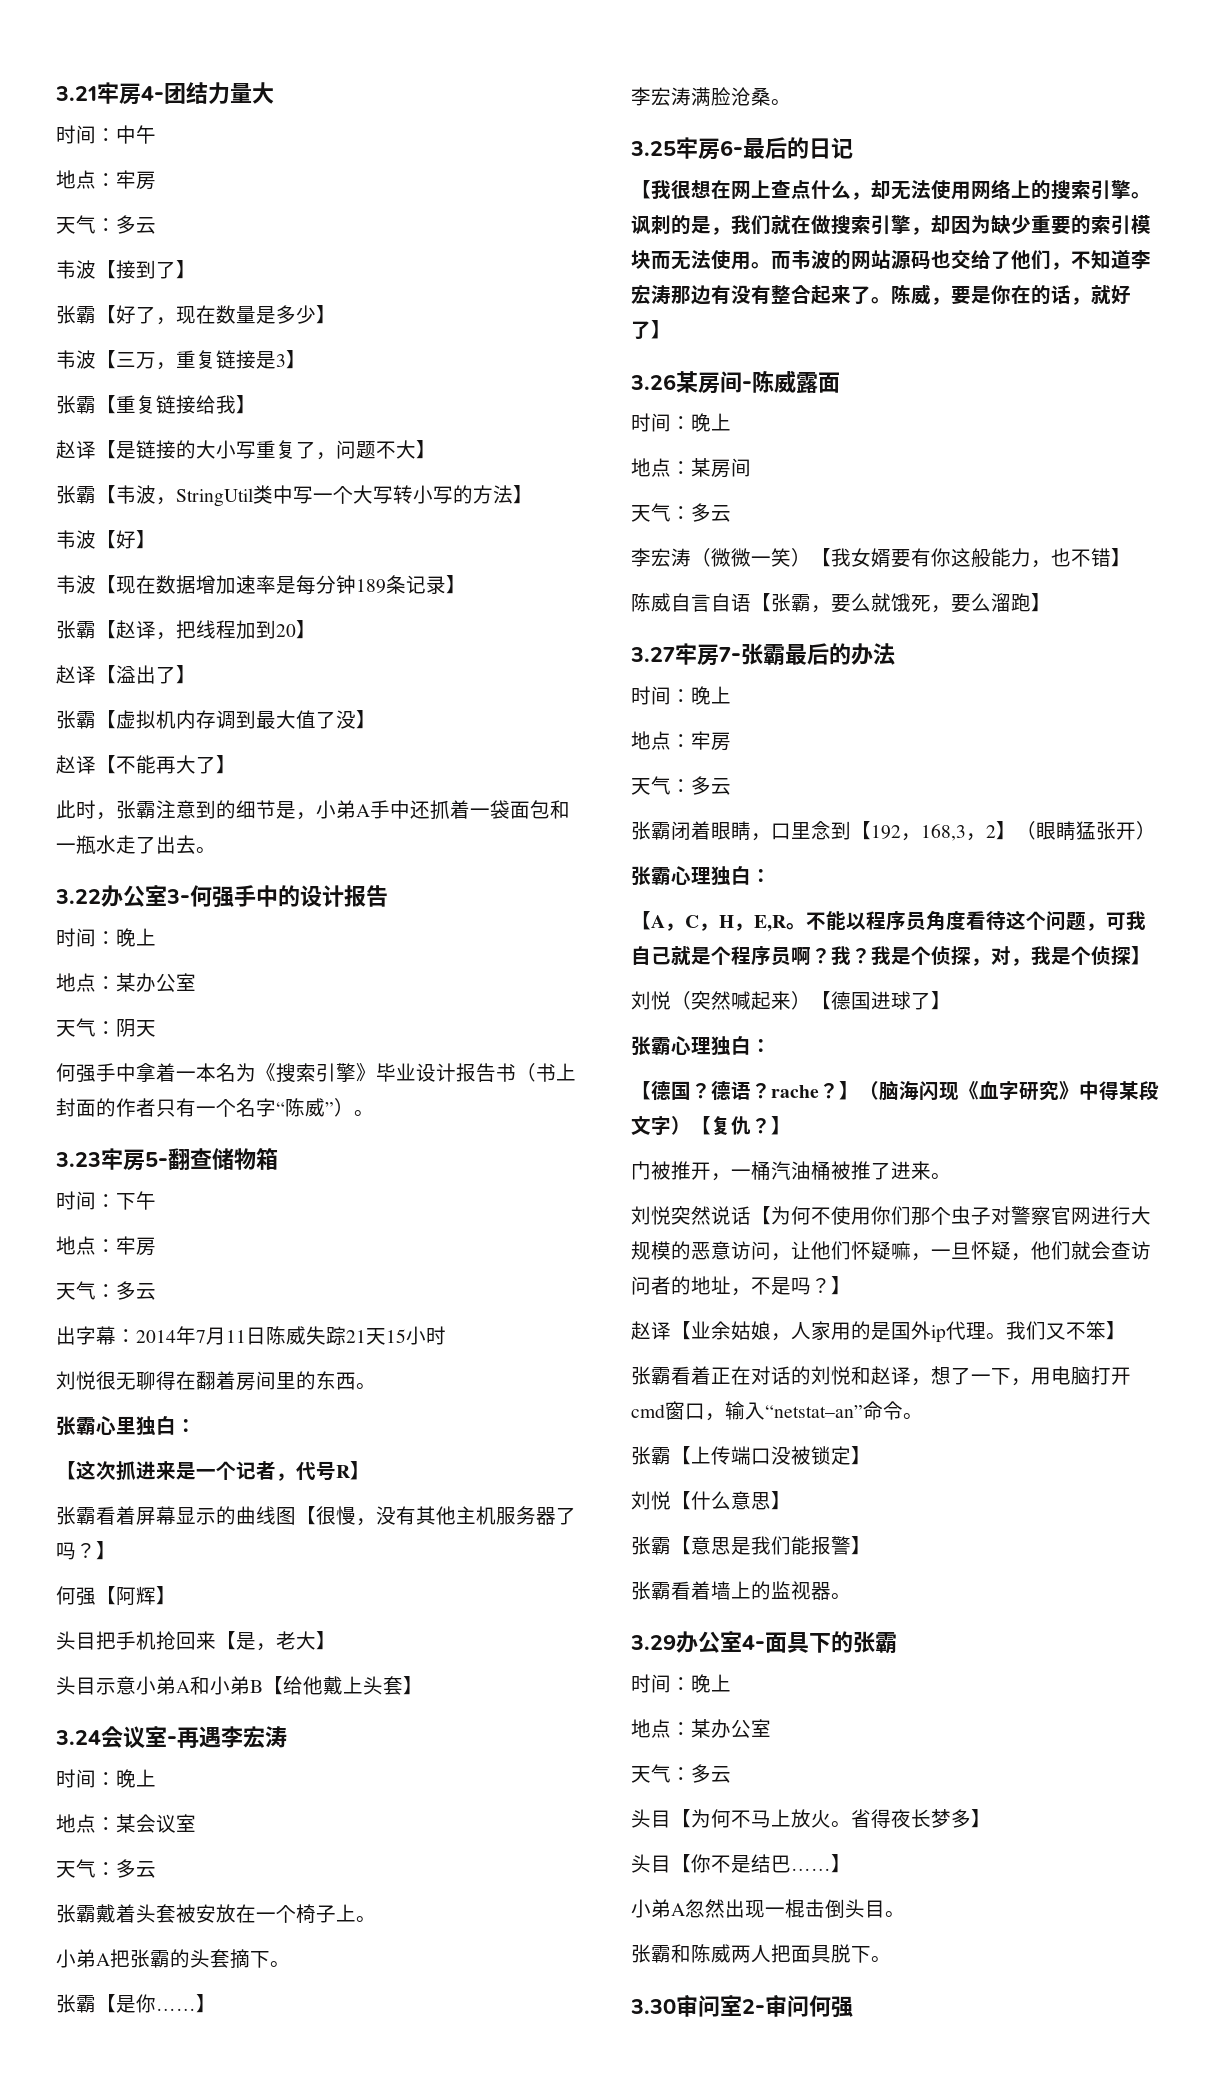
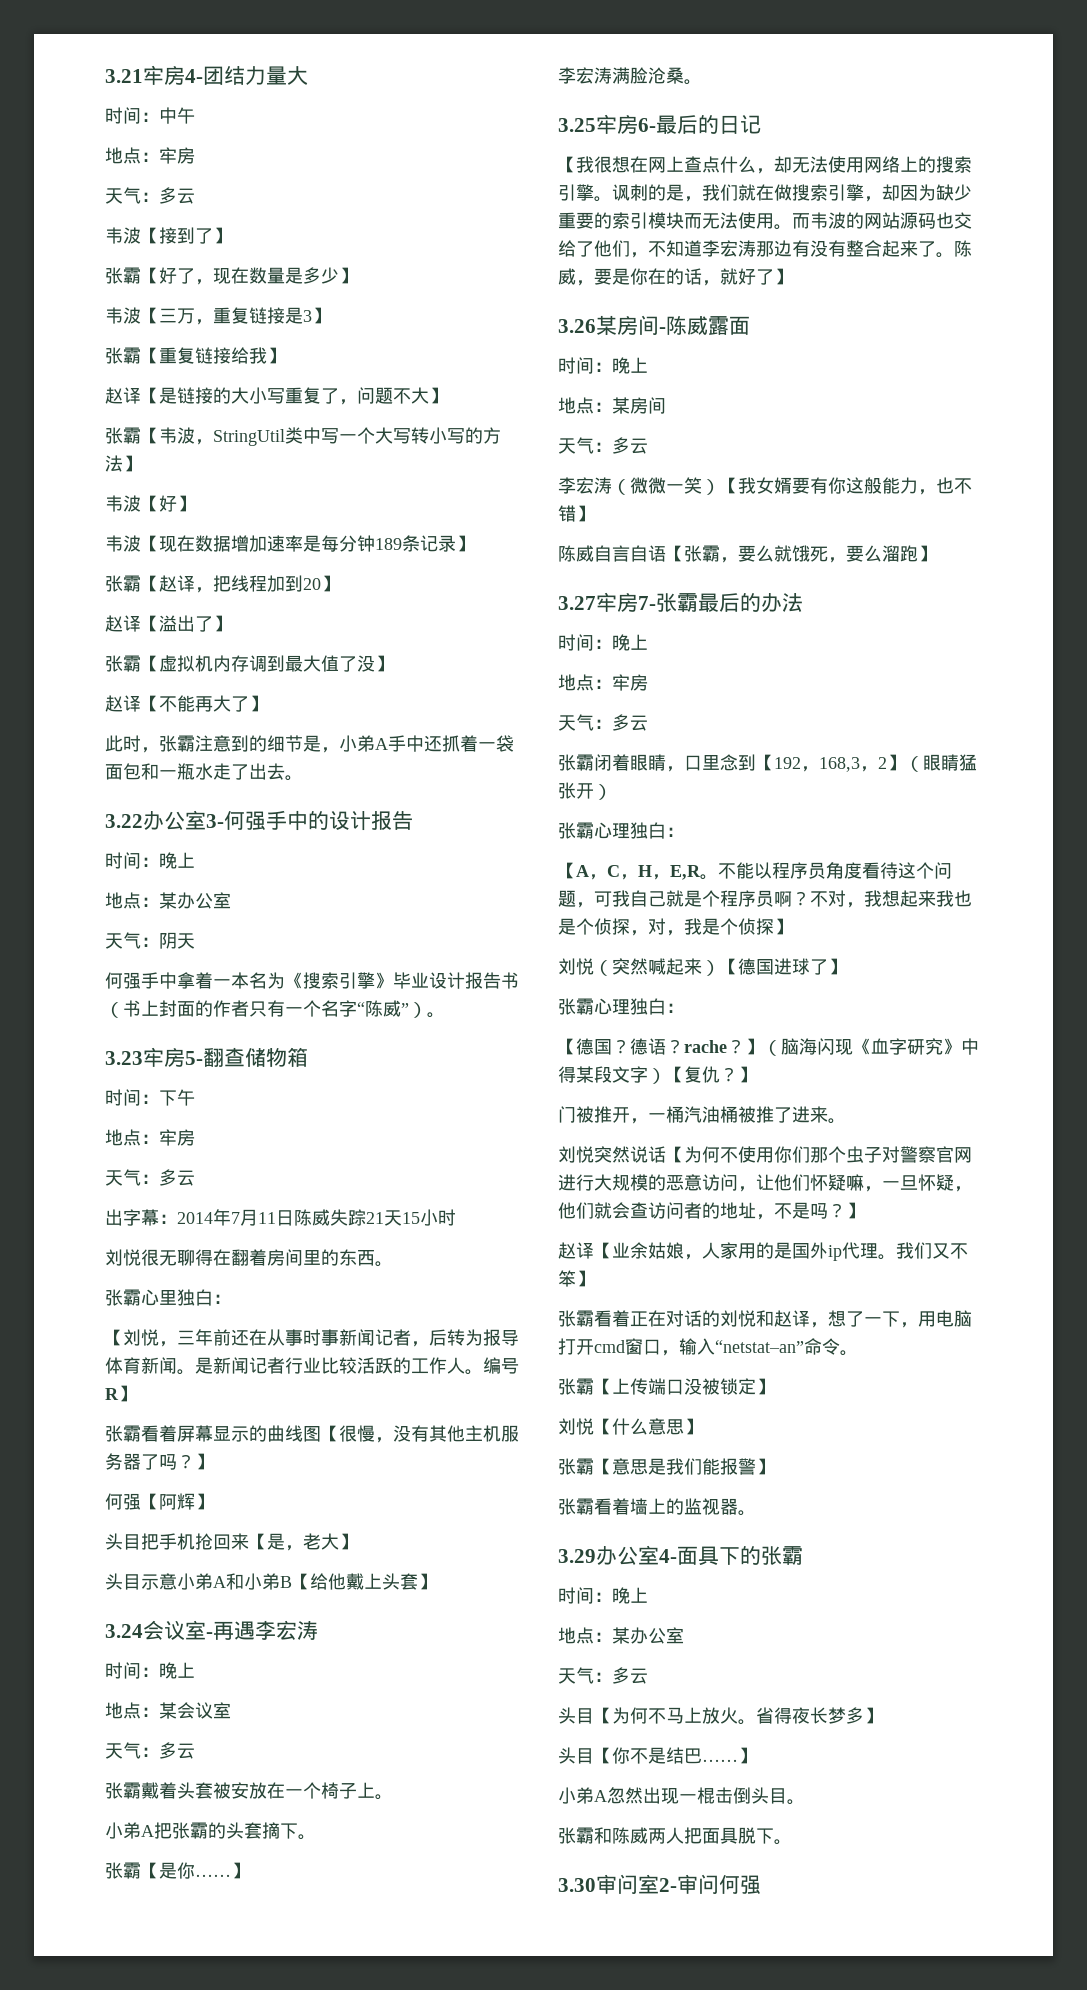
[76,1460,316,1481] 这次抓进来是一个记者，代 -> [123,1329,519,1347] [105,1357,501,1375] 刘悦，三年前还在从事时事新闻记者，后转为报导体育新闻。是新闻记者行业比较活跃的工作人。编
[831,946,891,965] 我？我 -> [810,890,972,908] 不对，我想起来我也

